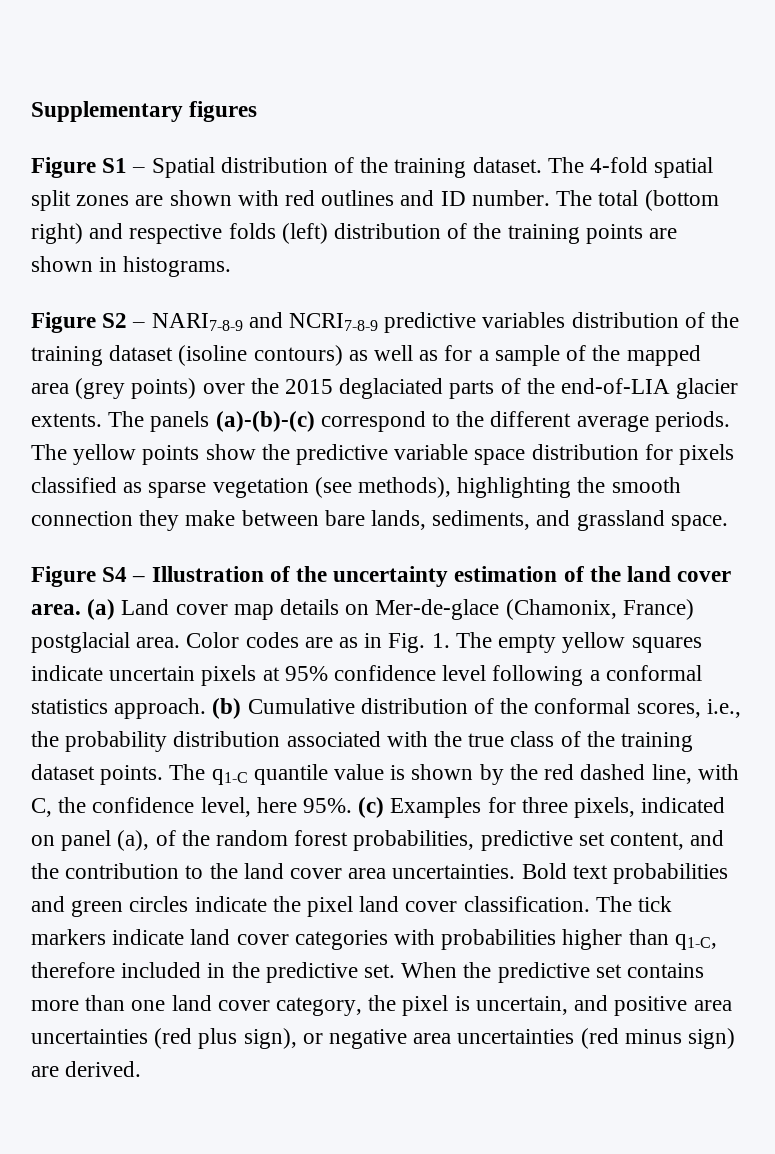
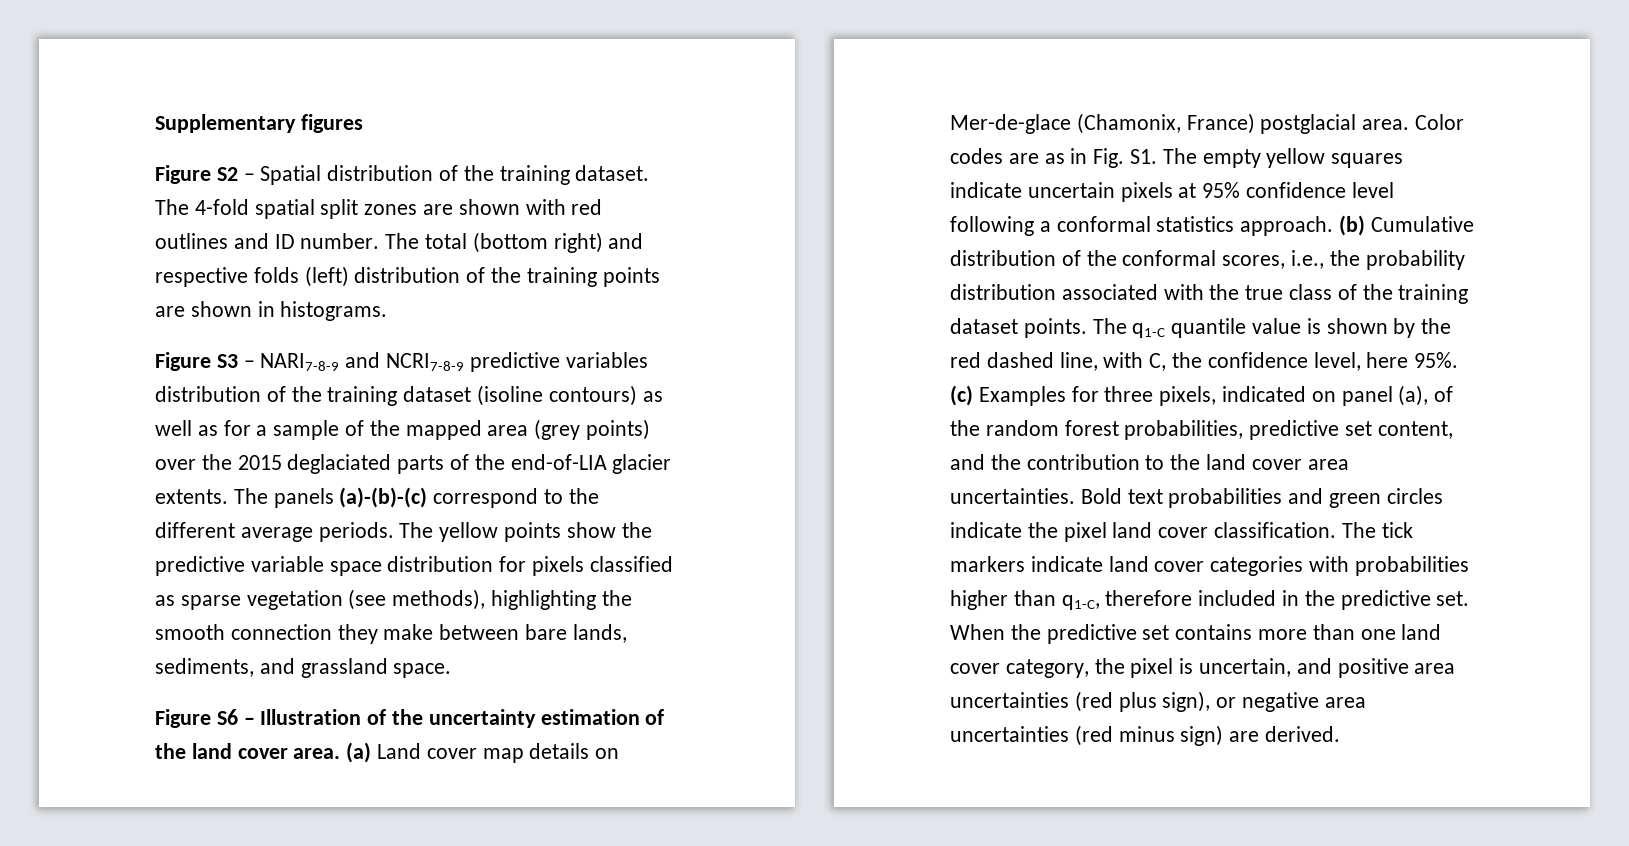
[102,158,128,173] S1 -> [216,167,238,181] S2
[102,313,128,328] S2 -> [216,354,238,368] S3
[102,567,128,582] S4 -> [216,709,238,725] S6
[431,633,450,648] 1. -> [1130,149,1158,164] S1.

